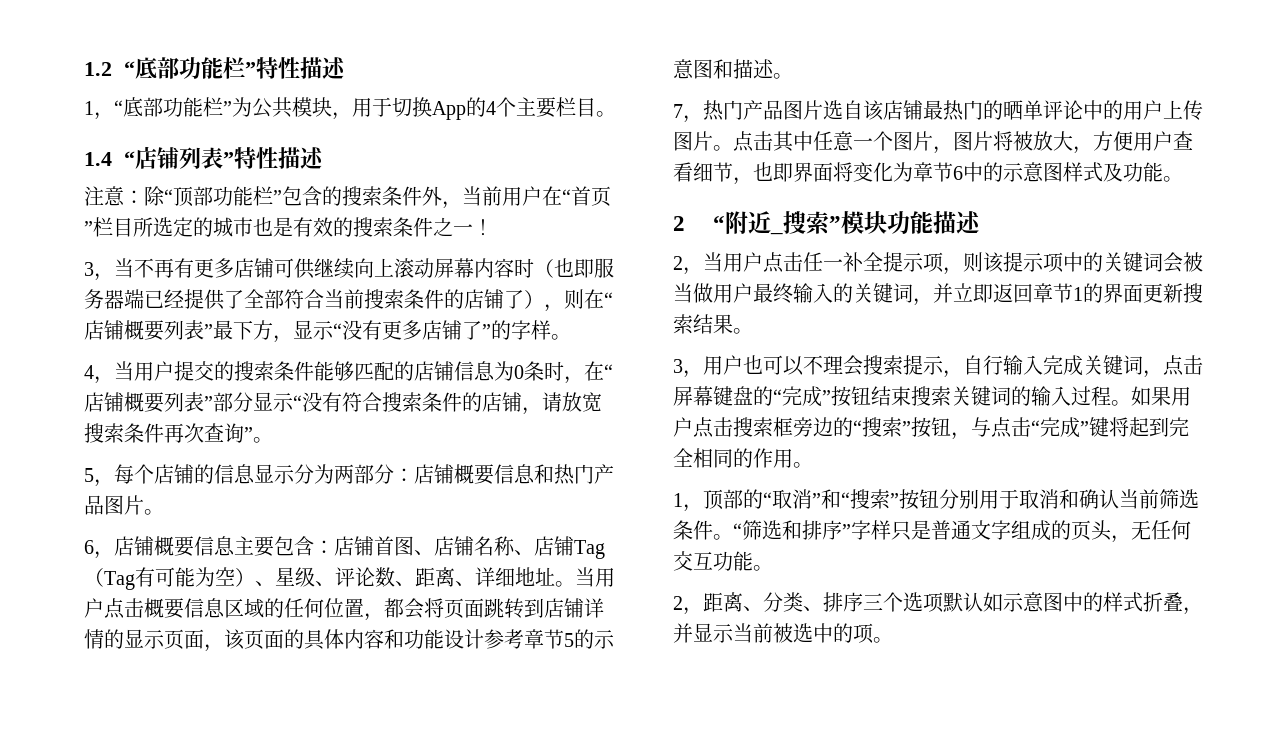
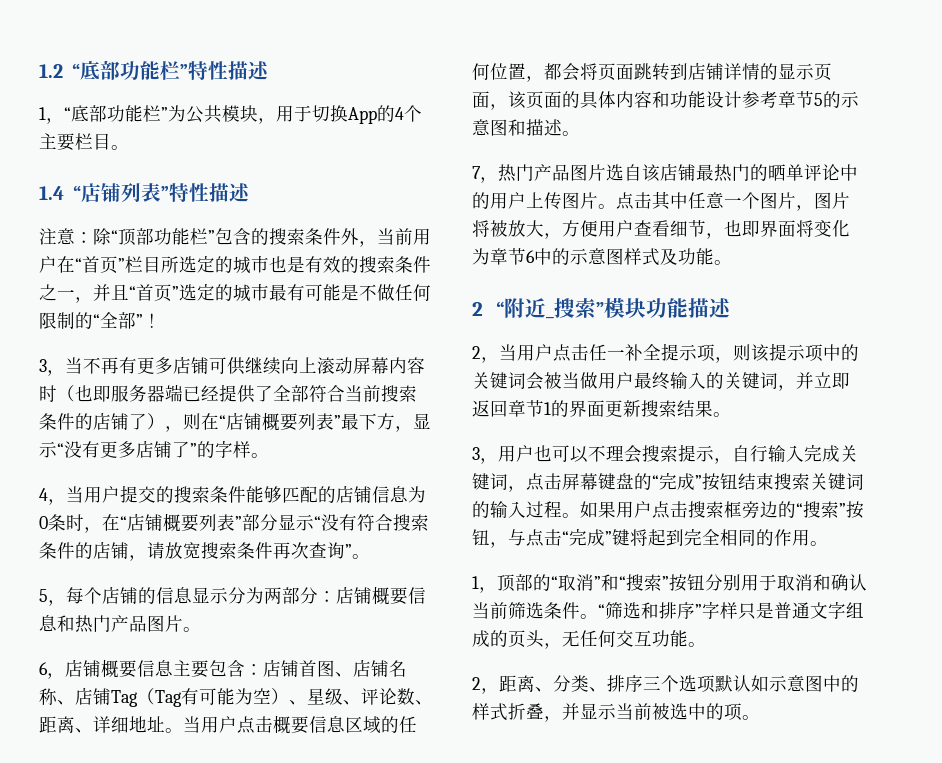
(473, 229) none -> [75,283,431,303] [39,312,143,329] ，并且“首页”选定的城市最有可能是不做任何限制的“全部”

